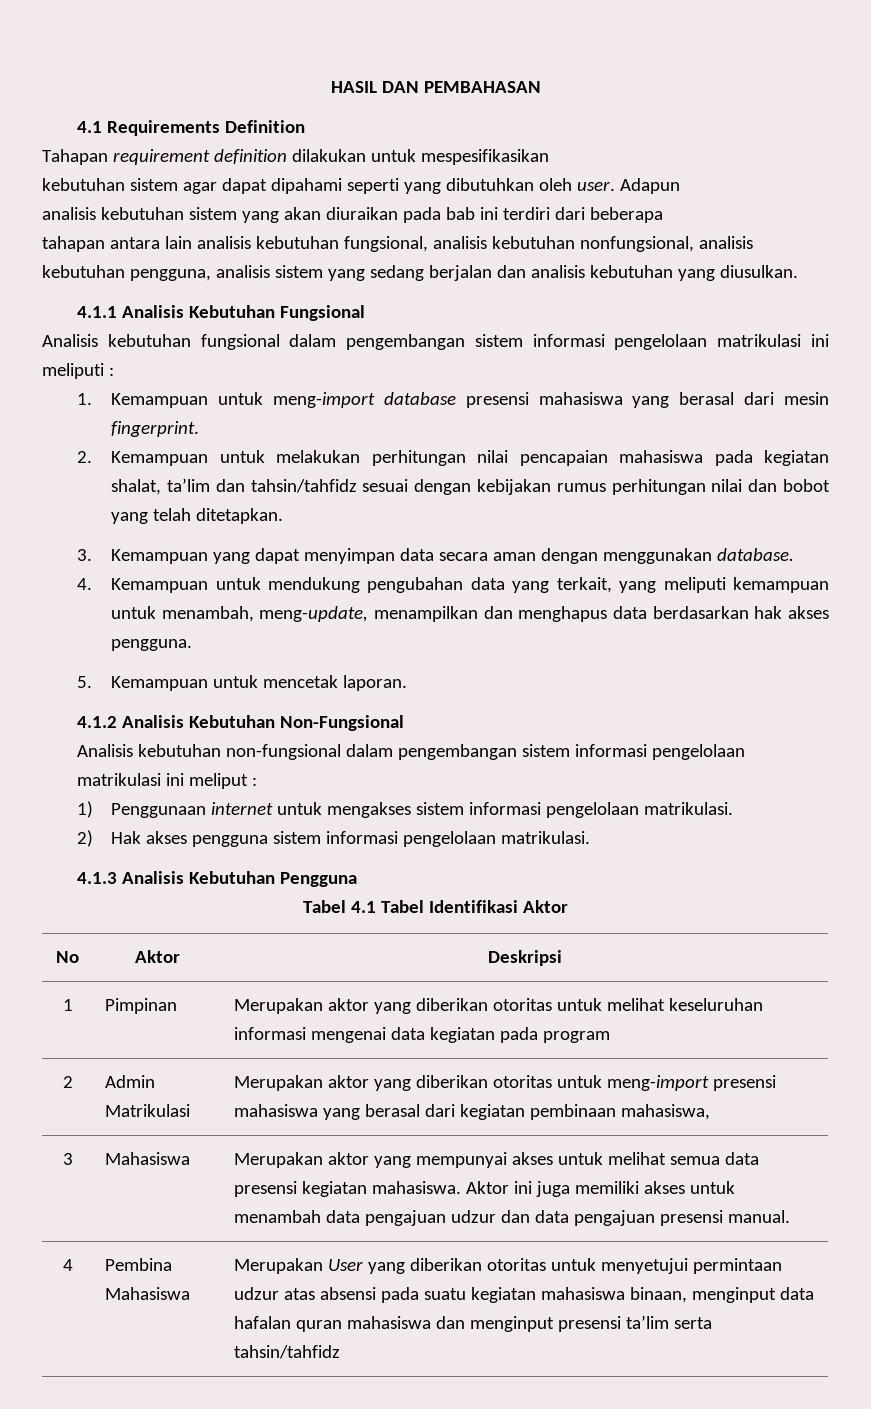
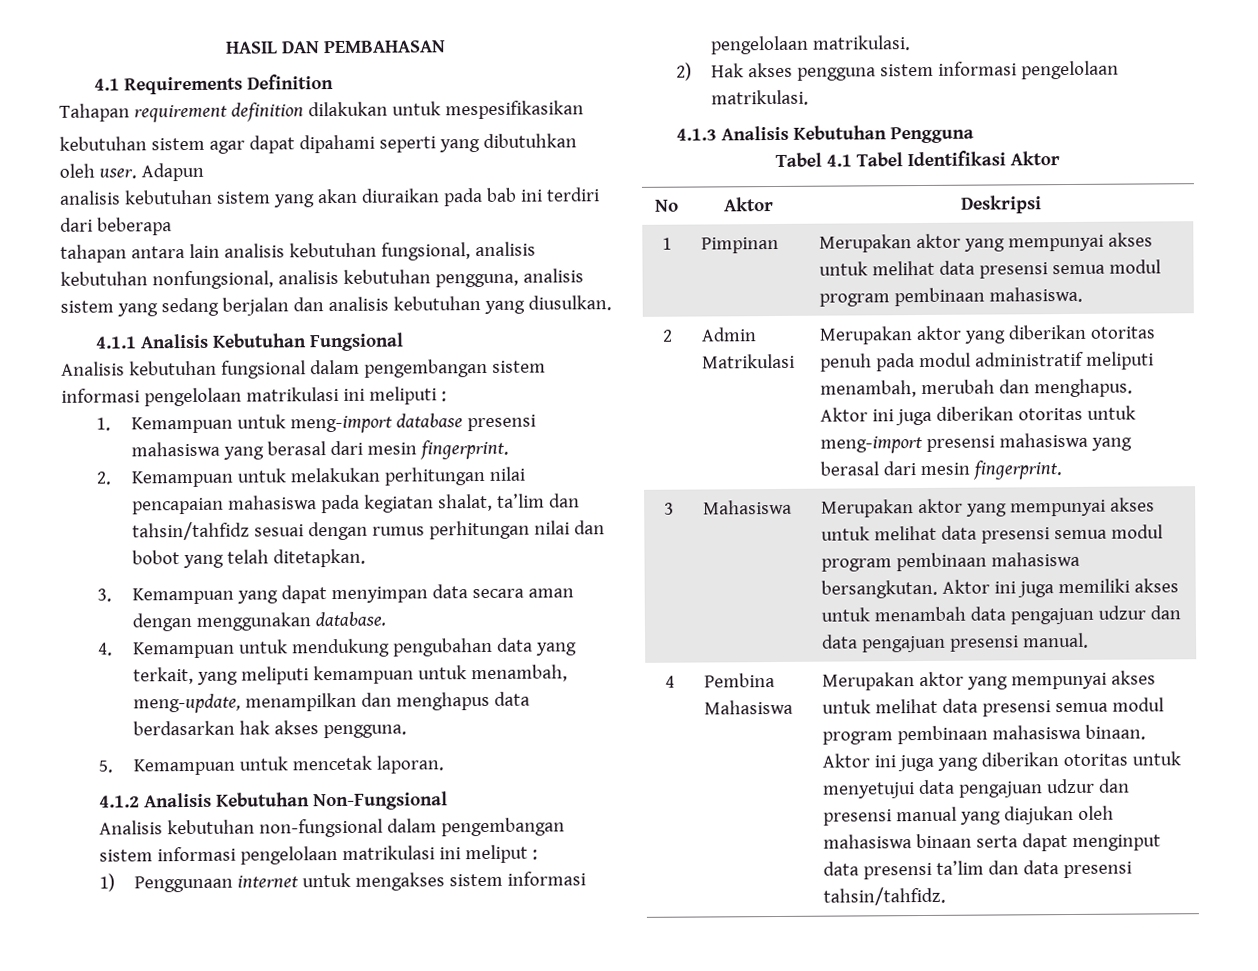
[476,479,551,495] kebijakan -> (369, 531) none
[416,998,764,1011] [234,1027,611,1043] diberikan otoritas untuk melihat keseluruhan informasi mengenai data kegiatan pada program -> [1007,232,1153,252] [818,259,1161,279] [818,286,1083,307] mempunyai akses untuk melihat data presensi semua modul program pembinaan mahasiswa.
(553, 1081) none -> [819,351,1154,372] [819,378,1133,398] [819,406,1083,426] penuh pada modul administratif meliputi menambah, merubah dan menghapus. Aktor ini juga diberikan otoritas
[460,1104,711,1120] kegiatan pembinaan mahasiswa, -> [919,460,1062,480] mesin fingerprint.
[670,1152,759,1165] [234,1181,462,1197] semua data presensi kegiatan mahasiswa. -> [940,524,1163,544] [820,551,1080,572] [820,579,938,599] data presensi semua modul program pembinaan mahasiswa bersangkutan.
[328,1259,364,1271] User -> [918,670,1156,690] [821,697,1164,717] [821,724,1146,745] [821,753,934,772] aktor yang mempunyai akses untuk melihat data presensi semua modul program pembinaan mahasiswa binaan. Aktor ini juga
[693,1258,783,1274] [234,1287,814,1303] [234,1315,713,1332] [234,1345,341,1359] permintaan udzur atas absensi pada suatu kegiatan mahasiswa binaan, menginput data hafalan quran mahasiswa dan menginput presensi ta’lim serta tahsin/tahfidz -> [918,778,1130,798] [822,805,1114,826] [822,833,1161,852] [822,860,1132,880] [822,886,946,906] data pengajuan udzur dan presensi manual yang diajukan oleh mahasiswa binaan serta dapat menginput data presensi ta’lim dan data presensi tahsin/tahfidz.

